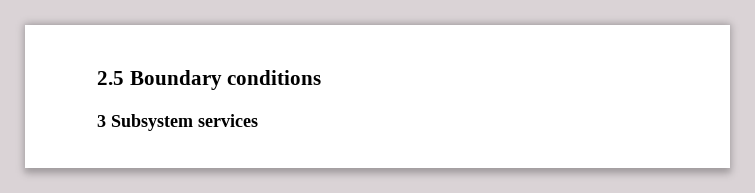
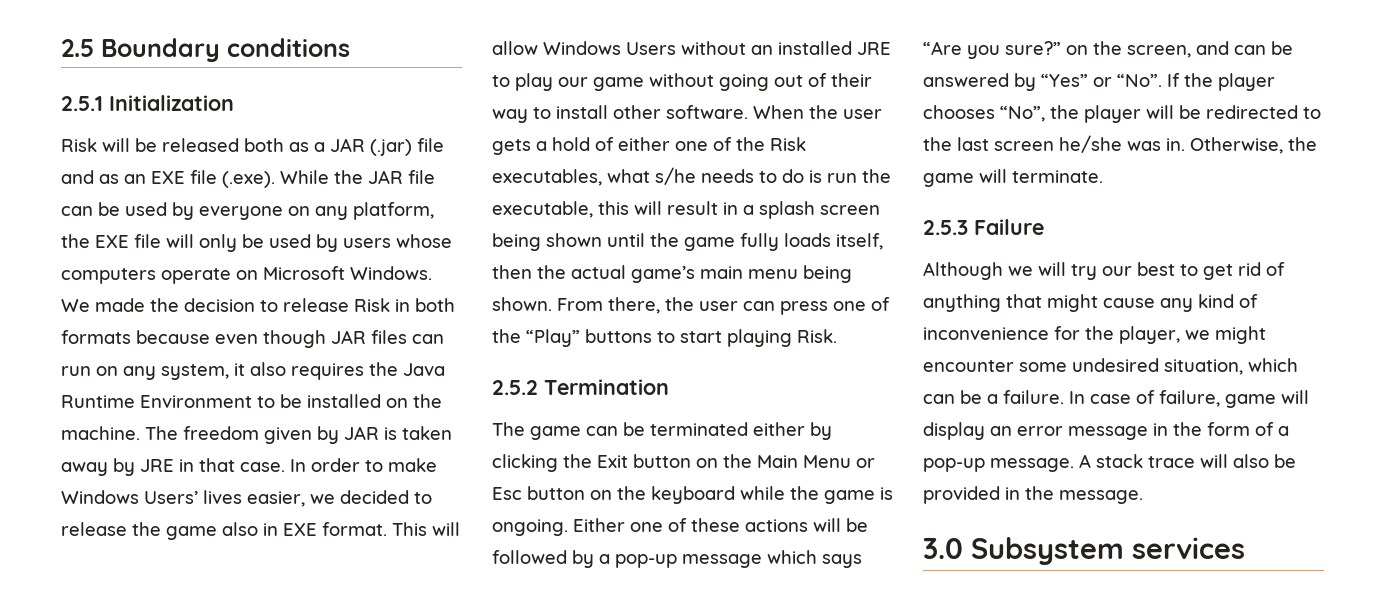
[97,115,106,127] 3 -> [61,95,234,111] [61,138,444,156] [61,170,435,188] [61,202,434,220] [61,234,452,252] [61,266,432,284] [61,298,455,312] [61,330,444,348] [61,362,445,380] [61,394,442,408] [61,426,452,444] [61,458,437,476] [61,490,432,507] [61,522,460,540] [492,41,891,55] [492,73,872,91] [492,105,882,123] [492,137,806,155] [492,167,891,186] [492,201,880,219] [492,233,883,251] [492,265,852,283] [492,297,890,315] [492,329,837,347] [492,379,669,395] [492,422,832,440] [492,454,875,472] [492,486,893,504] [492,518,868,536] [492,550,862,568] [923,41,1293,59] [923,73,1275,91] [923,105,1321,123] [923,135,1317,154] [923,169,1103,187] [923,219,1044,235] [923,262,1285,280] [923,294,1258,312] [923,326,1266,344] [923,358,1298,375] [923,390,1309,408] [923,422,1289,440] [923,454,1296,472] [923,486,1143,504] [923,538,963,559] 2.5.1 Initialization // Risk will be released both as a JAR (.jar) file and as an EXE file (.exe). While the JAR file can be used by everyone on any platform, the EXE file will only be used by users whose computers operate on Microsoft Windows. We made the decision to release Risk in both formats because even though JAR files can run on any system, it also requires the Java Runtime Environment to be installed on the machine. The freedom given by JAR is taken away by JRE in that case. In order to make Windows Users’ lives easier, we decided to release the game also in EXE format. This will allow Windows Users without an installed JRE to play our game without going out of their way to install other software. When the user gets a hold of either one of the Risk executables, what s/he needs to do is run the executable, this will result in a splash screen being shown until the game fully loads itself, then the actual game’s main menu being shown. From there, the user can press one of the “Play” buttons to start playing Risk. // 2.5.2 Termination // The game can be terminated either by clicking the Exit button on the Main Menu or Esc button on the keyboard while the game is ongoing. Either one of these actions will be followed by a pop-up message which says “Are you sure?” on the screen, and can be answered by “Yes” or “No”. If the player chooses “No”, the player will be redirected to the last screen he/she was in. Otherwise, the game will terminate. // 2.5.3 Failure // Although we will try our best to get rid of anything that might cause any kind of inconvenience for the player, we might encounter some undesired situation, which can be a failure. In case of failure, game will display an error message in the form of a pop-up message. A stack trace will also be provided in the message. // 3.0

